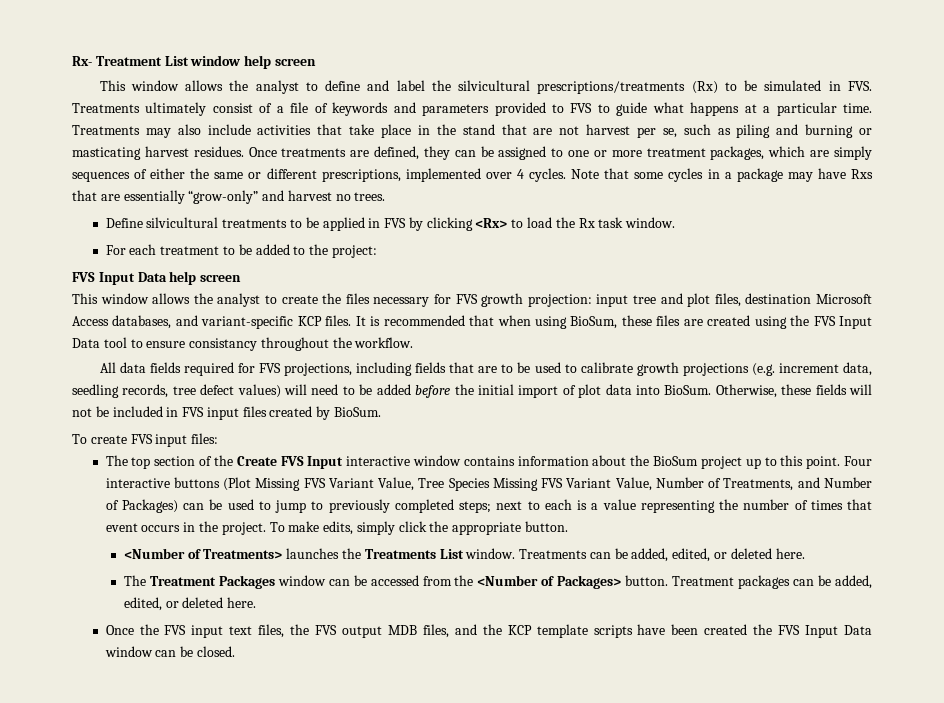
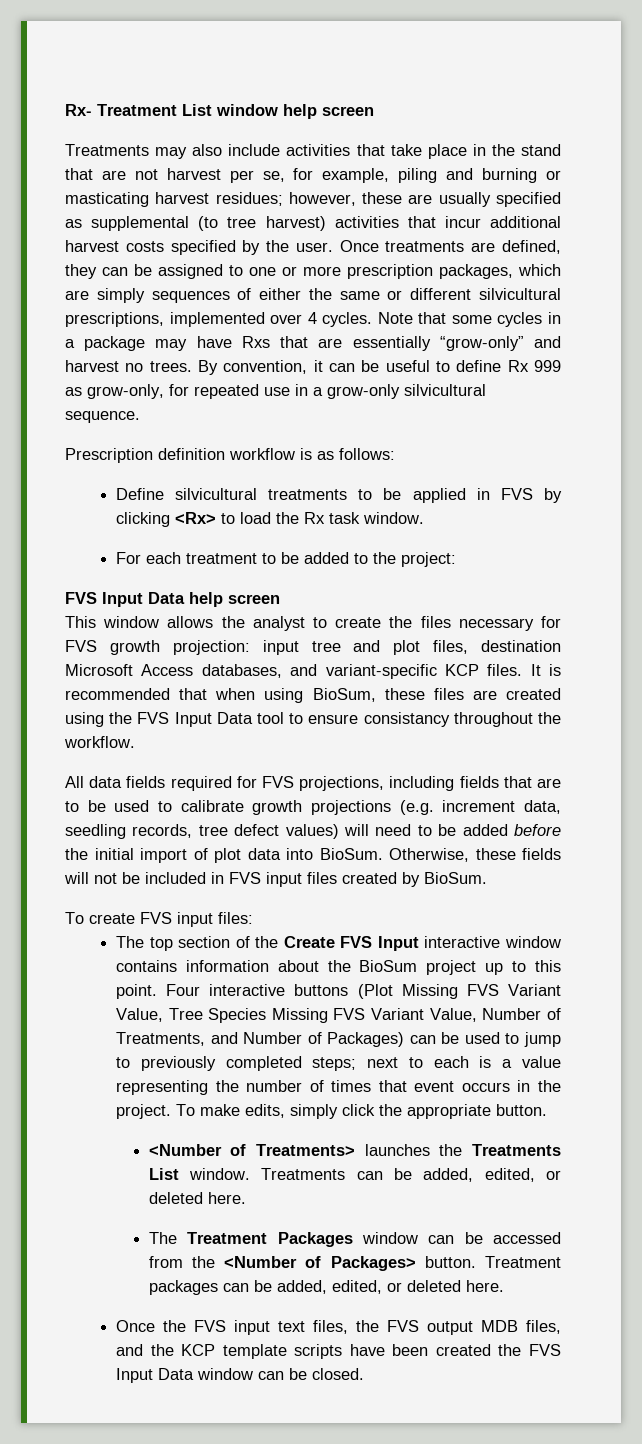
[99,80,872,94] [72,102,873,116] This window allows the analyst to define and label the silvicultural prescriptions/treatments (Rx) to be simulated in FVS. Treatments ultimately consist of a file of keywords and parameters provided to FVS to guide what happens at a particular time. -> (374, 111) none
[683,124,731,135] such as -> [293,168,390,183] for example,
[193,146,244,157] residues. -> [215,192,561,207] [65,216,561,231] [65,240,333,255] residues; however, these are usually specified as supplemental (to tree harvest) activities that incur additional harvest costs specified by the user.
[646,148,706,157] treatment -> [347,264,433,279] prescription
(317, 173) none -> [478,288,561,300] silvicultural
(386, 196) none -> [198,360,561,375] [65,384,486,399] [65,411,140,423] [65,448,395,463] By convention, it can be useful to define Rx 999 as grow-only, for repeated use in a grow-only silvicultural sequence. // Prescription definition workflow is as follows:

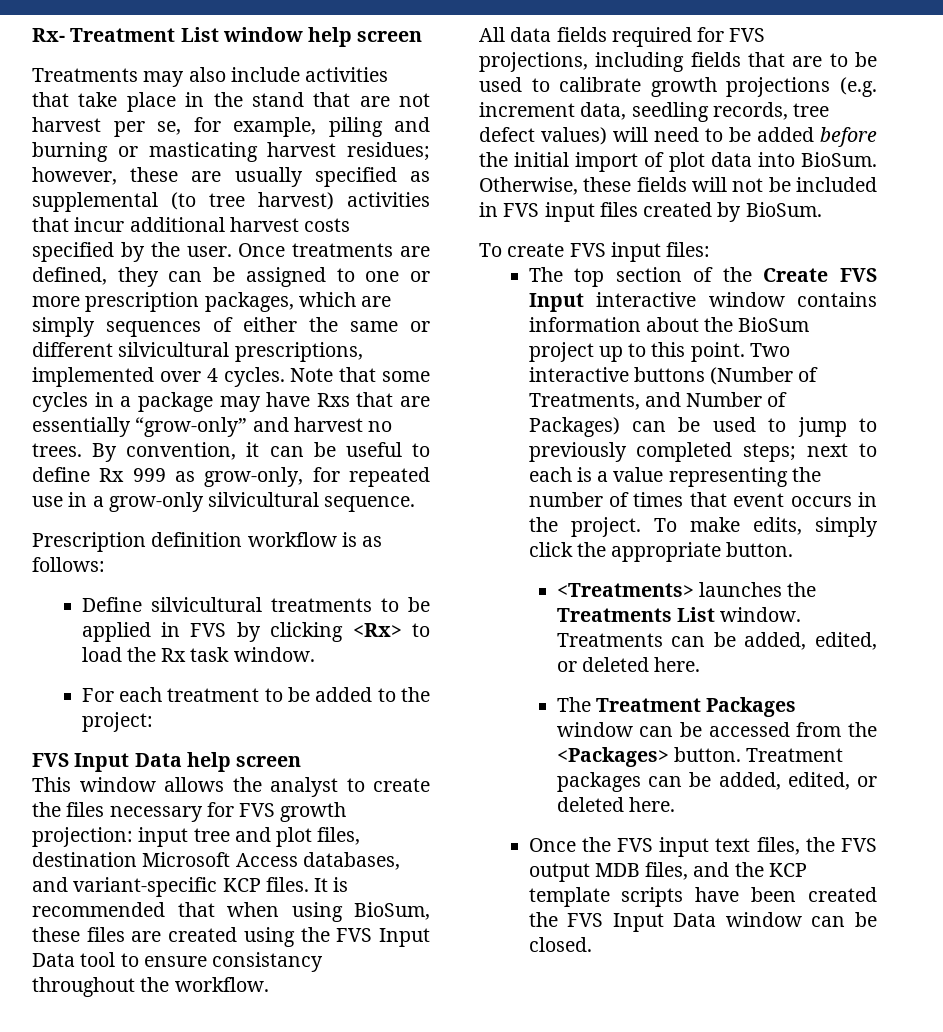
[166,984,201,996] Four -> [749,343,790,357] Two
[357,984,561,999] [115,1008,542,1023] (Plot Missing FVS Variant Value, Tree Species Missing FVS Variant Value, Number -> [710,367,794,385] (Number
[148,1144,356,1156] <Number of Treatments> -> [556,583,694,597] <Treatments>
[224,1256,416,1271] <Number of Packages> -> [556,747,669,767] <Packages>

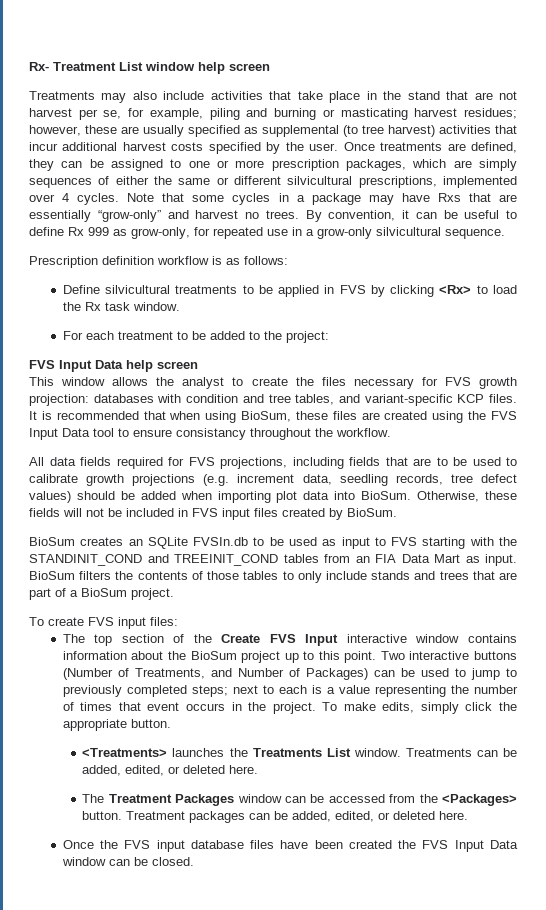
[138,827,361,847] [32,852,400,870] input tree and plot files, destination Microsoft Access databases, -> [93,394,335,405] databases with condition and tree tables,
[613,127,877,147] [479,152,665,172] will need to be added before the initial import of -> [76,491,271,503] should be added when importing
(822, 209) none -> [29,537,517,549] [29,554,517,566] [29,571,517,583] [29,588,174,600] // BioSum creates an SQLite FVSIn.db to be used as input to FVS starting with the STANDINIT_COND and TREEINIT_COND tables from an FIA Data Mart as input. BioSum filters the contents of those tables to only include stands and trees that are part of a BioSum project.
[715,837,877,855] [528,862,807,882] [528,887,684,907] text files, the FVS output MDB files, and the KCP template scripts -> [190,840,275,849] database files

